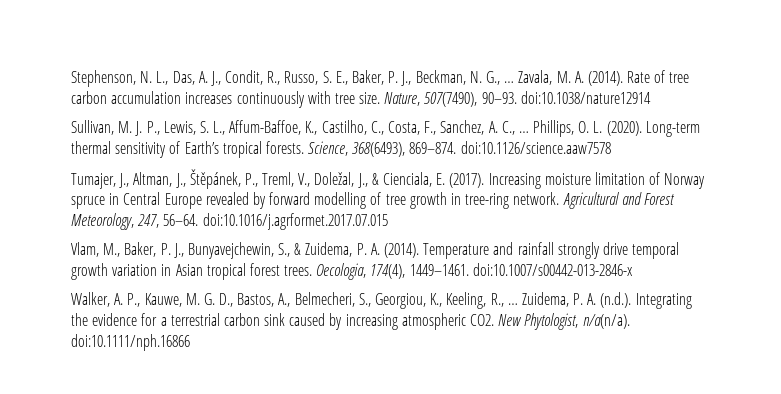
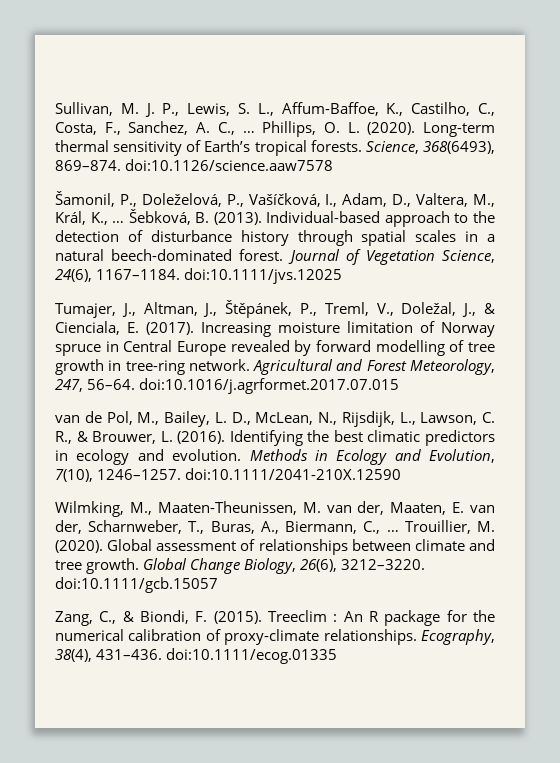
[71,70,690,87] [71,91,651,108] Stephenson, N. L., Das, A. J., Condit, R., Russo, S. E., Baker, P. J., Beckman, N. G., … Zavala, M. A. (2014). Rate of tree carbon accumulation increases continuously with tree size. Nature, 507(7490), 90–93. doi:10.1038/nature12914 // -> (55, 109) none
(611, 147) none -> [55,191,495,207] [55,209,495,227] [55,230,495,246] [55,249,496,265] [55,268,343,284] // Šamonil, P., Doleželová, P., Vašíčková, I., Adam, D., Valtera, M., Král, K., … Šebková, B. (2013). Individual-based approach to the detection of disturbance history through spatial scales in a natural beech-dominated forest. Journal of Vegetation Science, 24(6), 1167–1184. doi:10.1111/jvs.12025
[71,242,680,259] [71,263,633,280] [71,292,692,309] [71,313,630,330] [71,334,190,351] Vlam, M., Baker, P. J., Bunyavejchewin, S., & Zuidema, P. A. (2014). Temperature and rainfall strongly drive temporal growth variation in Asian tropical forest trees. Oecologia, 174(4), 1449–1461. doi:10.1007/s00442-013-2846-x // Walker, A. P., Kauwe, M. G. D., Bastos, A., Belmecheri, S., Georgiou, K., Keeling, R., … Zuidema, P. A. (n.d.). Integrating the evidence for a terrestrial carbon sink caused by increasing atmospheric CO2. New Phytologist, n/a(n/a). doi:10.1111/nph.16866 -> [55,411,495,427] [55,430,495,446] [55,449,495,465] [55,468,402,482] [55,501,495,517] [55,520,495,534] [55,539,496,555] [55,558,426,574] [55,577,218,593] [55,610,496,626] [55,629,495,645] [55,648,338,664] van de Pol, M., Bailey, L. D., McLean, N., Rijsdijk, L., Lawson, C. R., & Brouwer, L. (2016). Identifying the best climatic predictors in ecology and evolution. Methods in Ecology and Evolution, 7(10), 1246–1257. doi:10.1111/2041-210X.12590 // Wilmking, M., Maaten-Theunissen, M. van der, Maaten, E. van der, Scharnweber, T., Buras, A., Biermann, C., … Trouillier, M. (2020). Global assessment of relationships between climate and tree growth. Global Change Biology, 26(6), 3212–3220. doi:10.1111/gcb.15057 // Zang, C., & Biondi, F. (2015). Treeclim : An R package for the numerical calibration of proxy-climate relationships. Ecography, 38(4), 431–436. doi:10.1111/ecog.01335

